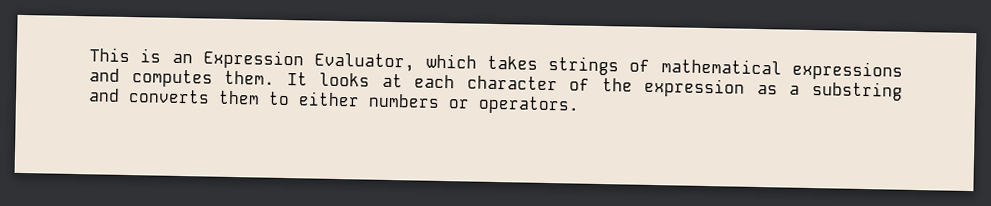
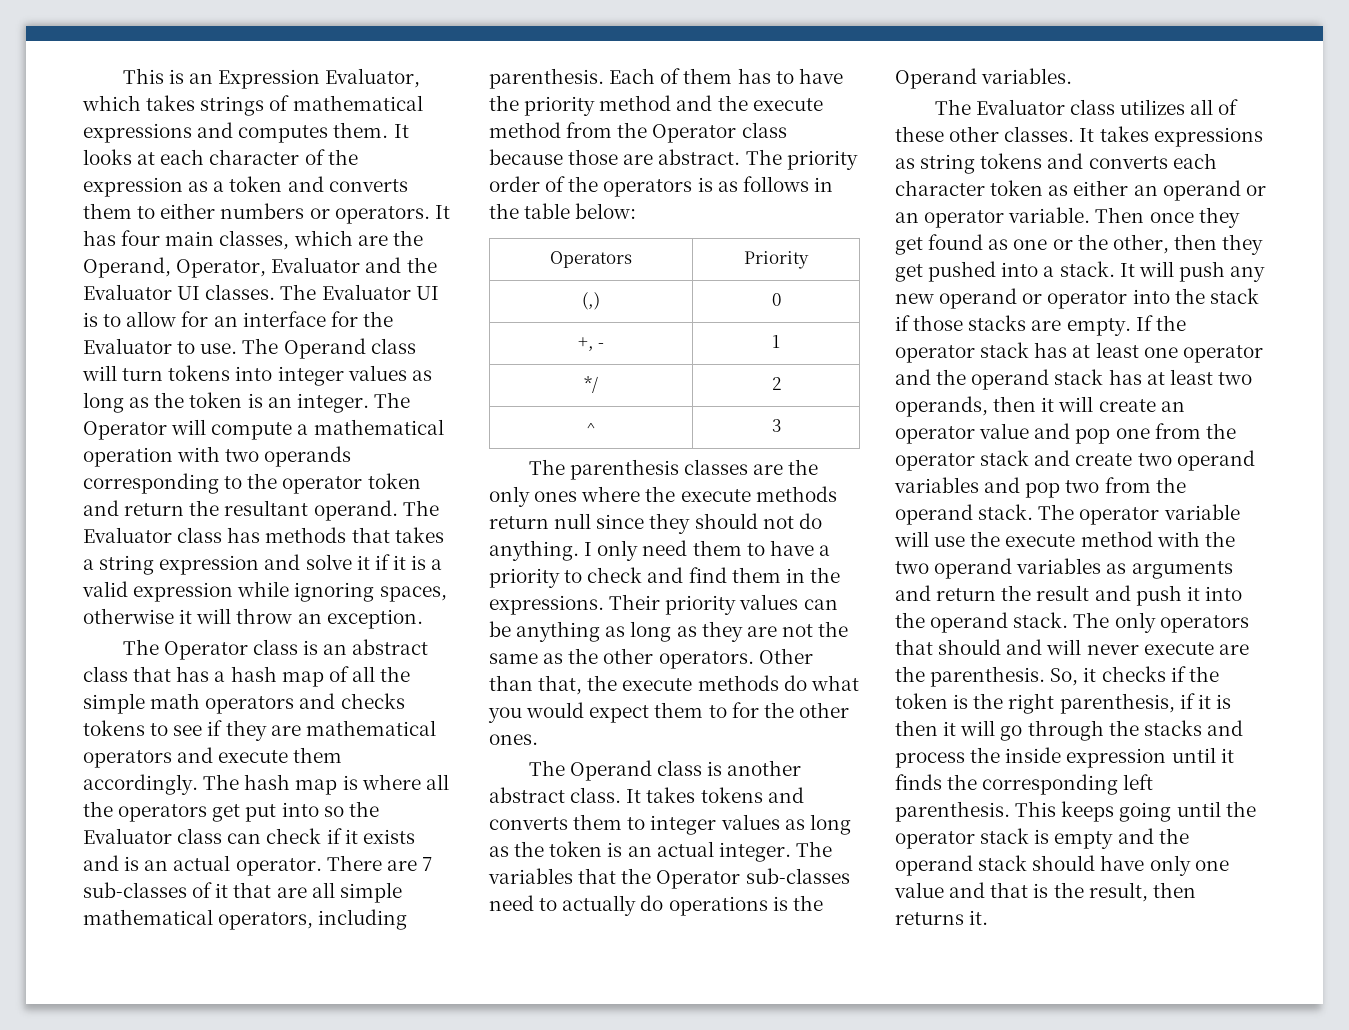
[812,81,904,101] substring -> [229,176,283,192] token
(580, 105) none -> [434,205,450,219] [83,230,423,250] [83,257,437,278] [83,284,439,300] [83,311,393,327] [83,338,416,359] [82,365,432,386] [83,392,410,413] [83,419,444,440] [83,446,352,467] [83,473,421,494] [83,500,439,521] [83,527,444,543] [83,554,443,575] [82,581,447,602] [83,608,423,629] [122,639,429,660] [83,666,411,687] [83,693,405,714] [83,720,436,741] [83,747,343,768] [83,774,449,795] [83,801,379,822] [83,828,415,844] [83,855,432,876] [83,882,402,903] [83,909,408,930] [489,68,843,89] [489,95,823,116] [489,122,787,143] [489,149,858,170] [489,176,833,197] [489,203,637,219] [550,251,632,268] [744,251,809,269] [582,292,600,310] [771,293,781,306] [577,337,605,351] [772,335,780,348] [584,376,598,393] [771,377,781,390] [586,423,596,432] [771,419,781,432] [528,459,819,480] [489,486,837,507] [489,513,822,534] [489,540,830,561] [489,567,840,588] [489,594,838,615] [489,621,849,642] [489,648,813,669] [489,675,859,695] [488,702,849,723] [489,734,538,745] [528,760,802,781] [489,787,804,803] [489,814,851,835] [489,841,832,862] [488,868,850,889] [489,895,823,916] [895,68,1073,89] [934,99,1239,115] [895,126,1263,147] [895,153,1217,174] [895,180,1266,201] [895,207,1240,228] [895,234,1264,255] [895,261,1266,282] [895,288,1259,309] [895,315,1186,336] [895,342,1263,363] [895,369,1252,390] [895,396,1185,417] [895,423,1236,444] [895,450,1255,471] [894,477,1186,498] [895,504,1240,525] [894,531,1235,547] [895,558,1233,579] [895,585,1242,606] [895,612,1249,633] [895,639,1249,655] [895,666,1219,687] [895,693,1231,714] [895,720,1243,741] [895,747,1234,768] [895,774,1154,795] [895,801,1256,822] [895,828,1189,849] [895,855,1229,876] [894,882,1196,902] [895,910,989,925] It has four main classes, which are the Operand, Operator, Evaluator and the Evaluator UI classes. The Evaluator UI is to allow for an interface for the Evaluator to use. The Operand class will turn tokens into integer values as long as the token is an integer. The Operator will compute a mathematical operation with two operands corresponding to the operator token and return the resultant operand. The Evaluator class has methods that takes a string expression and solve it if it is a valid expression while ignoring spaces, otherwise it will throw an exception. // The Operator class is an abstract class that has a hash map of all the simple math operators and checks tokens to see if they are mathematical operators and execute them accordingly. The hash map is where all the operators get put into so the Evaluator class can check if it exists and is an actual operator. There are 7 sub-classes of it that are all simple mathematical operators, including parenthesis. Each of them has to have the priority method and the execute method from the Operator class because those are abstract. The priority order of the operators is as follows in the table below: // Operators | Priority // (,) | 0 // +, - | 1 // */ | 2 // ^ | 3 // The parenthesis classes are the only ones where the execute methods return null since they should not do anything. I only need them to have a priority to check and find them in the expressions. Their priority values can be anything as long as they are not the same as the other operators. Other than that, the execute methods do what you would expect them to for the other ones. // The Operand class is another abstract class. It takes tokens and converts them to integer values as long as the token is an actual integer. The variables that the Operator sub-classes need to actually do operations is the Operand variables. // The Evaluator class utilizes all of these other classes. It takes expressions as string tokens and converts each character token as either an operand or an operator variable. Then once they get found as one or the other, then they get pushed into a stack. It will push any new operand or operator into the stack if those stacks are empty. If the operator stack has at least one operator and the operand stack has at least two operands, then it will create an operator value and pop one from the operator stack and create two operand variables and pop two from the operand stack. The operator variable will use the execute method with the two operand variables as arguments and return the result and push it into the operand stack. The only operators that should and will never execute are the parenthesis. So, it checks if the token is the right parenthesis, if it is then it will go through the stacks and process the inside expression until it finds the corresponding left parenthesis. This keeps going until the operator stack is empty and the operand stack should have only one value and that is the result, then returns it.

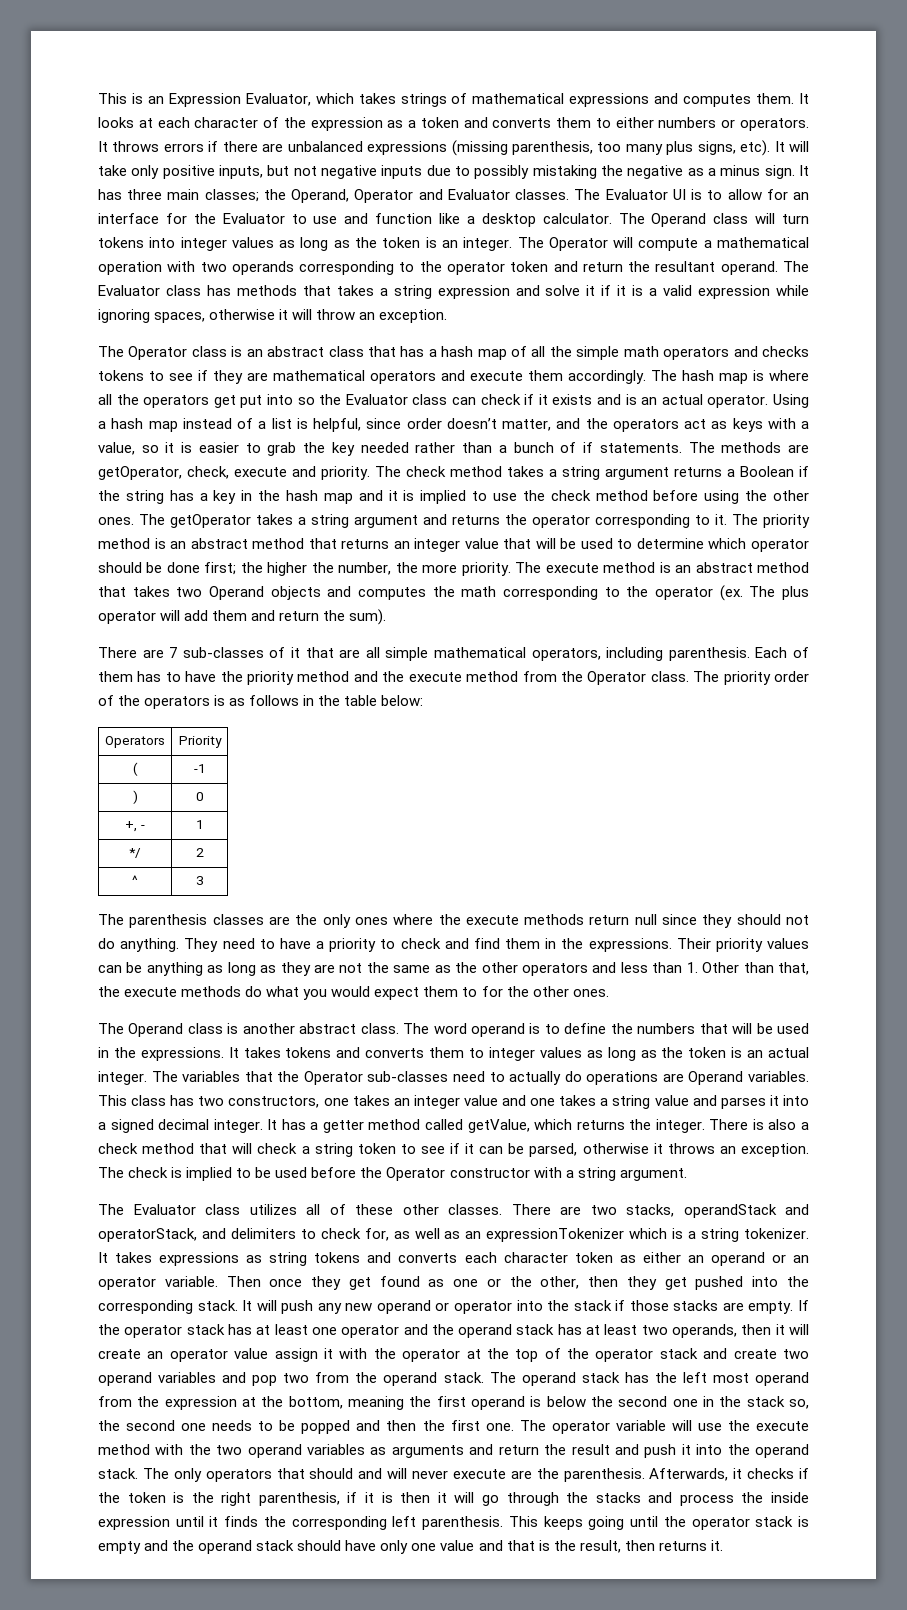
[83,230,423,250] [83,257,437,278] [83,284,201,300] has four main classes, which are the Operand, Operator, Evaluator and the Evaluator UI -> [112,140,809,156] [98,165,810,179] [98,189,510,203] throws errors if there are unbalanced expressions (missing parenthesis, too many plus signs, etc). It will take only positive inputs, but not negative inputs due to possibly mistaking the negative as a minus sign. It has three main classes; the Operand, Operator and Evaluator
[200,343,238,354] use. -> [313,213,612,227] use and function like a desktop calculator.
(322, 867) none -> [773,394,810,408] [98,418,809,432] [98,442,809,456] [98,466,809,480] [98,490,809,504] [98,514,810,528] [98,538,809,552] [98,562,810,576] [98,585,809,601] [98,609,387,625] Using a hash map instead of a list is helpful, since order doesn’t matter, and the operators act as keys with a value, so it is easier to grab the key needed rather than a bunch of if statements. The methods are getOperator, check, execute and priority. The check method takes a string argument returns a Boolean if the string has a key in the hash map and it is implied to use the check method before using the other ones. The getOperator takes a string argument and returns the operator corresponding to it. The priority method is an abstract method that returns an integer value that will be used to determine which operator should be done first; the higher the number, the more priority. The execute method is an abstract method that takes two Operand objects and computes the math corresponding to the operator (ex. The plus operator will add them and return the sum). //
[741,122,787,138] [489,149,741,165] class because those are abstract. -> [650,671,689,682] class.
[582,292,600,310] (,) -> [132,762,138,776] [193,764,206,773] [132,790,138,804] ( | -1 // )
[584,540,742,561] I only need them -> [184,938,255,952] They need
[658,651,754,669] operators. -> [522,962,698,976] operators and less than 1.
(622, 795) none -> [403,1023,810,1037] [98,1047,224,1061] The word operand is to define the numbers that will be used in the expressions.
[772,895,823,911] is the -> [662,1073,684,1082] are
(1073, 76) none -> [98,1095,810,1109] [98,1119,809,1133] [98,1143,810,1157] [98,1167,687,1181] This class has two constructors, one takes an integer value and one takes a string value and parses it into a signed decimal integer. It has a getter method called getValue, which returns the integer. There is also a check method that will check a string token to see if it can be parsed, otherwise it throws an exception. The check is implied to be used before the Operator constructor with a string argument.
(1075, 134) none -> [511,1204,809,1218] [98,1228,809,1242] There are two stacks, operandStack and operatorStack, and delimiters to check for, as well as an expressionTokenizer which is a string tokenizer.
[1043,266,1055,277] a -> [786,1276,809,1287] [98,1300,193,1314] the corresponding
[1034,423,1201,444] and pop one from -> [274,1348,561,1362] assign it with the operator at the top of
(1075, 512) none -> [521,1372,809,1386] [98,1396,810,1410] [98,1420,546,1434] operand stack has the left most operand from the expression at the bottom, meaning the first operand is below the second one in the stack so, the second one needs to be popped and then the first one. The
[1050,668,1079,686] So, -> [649,1468,729,1481] Afterwards,

